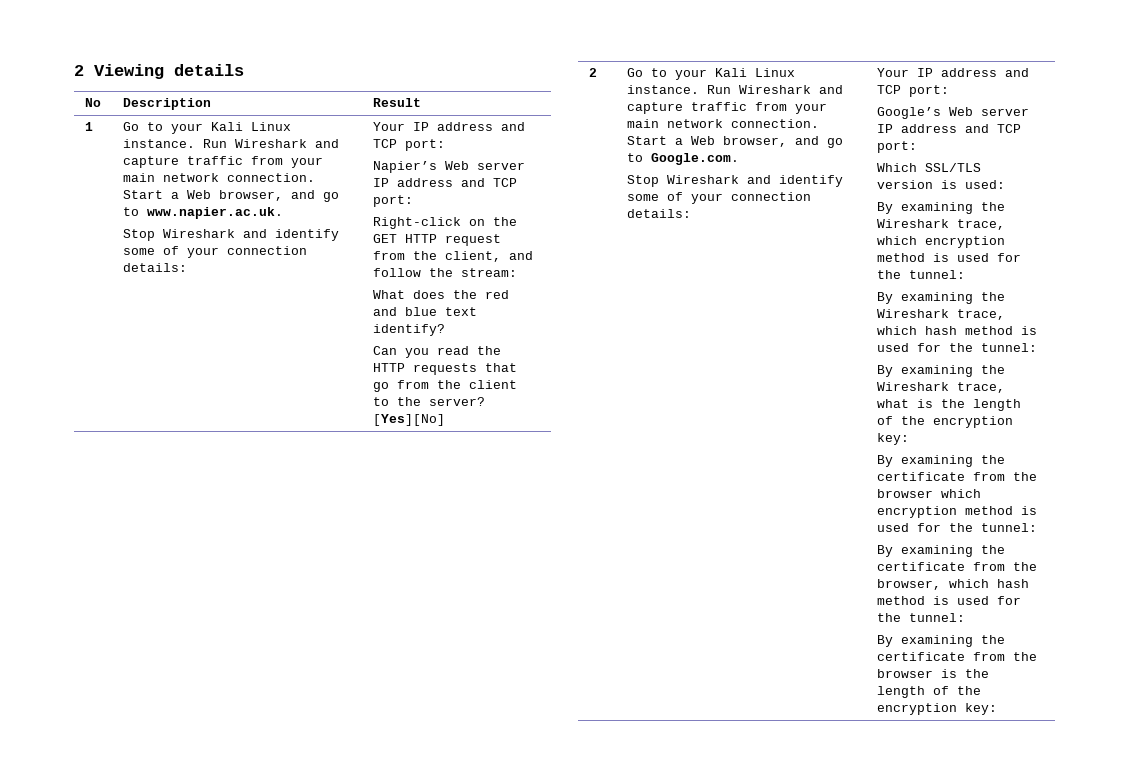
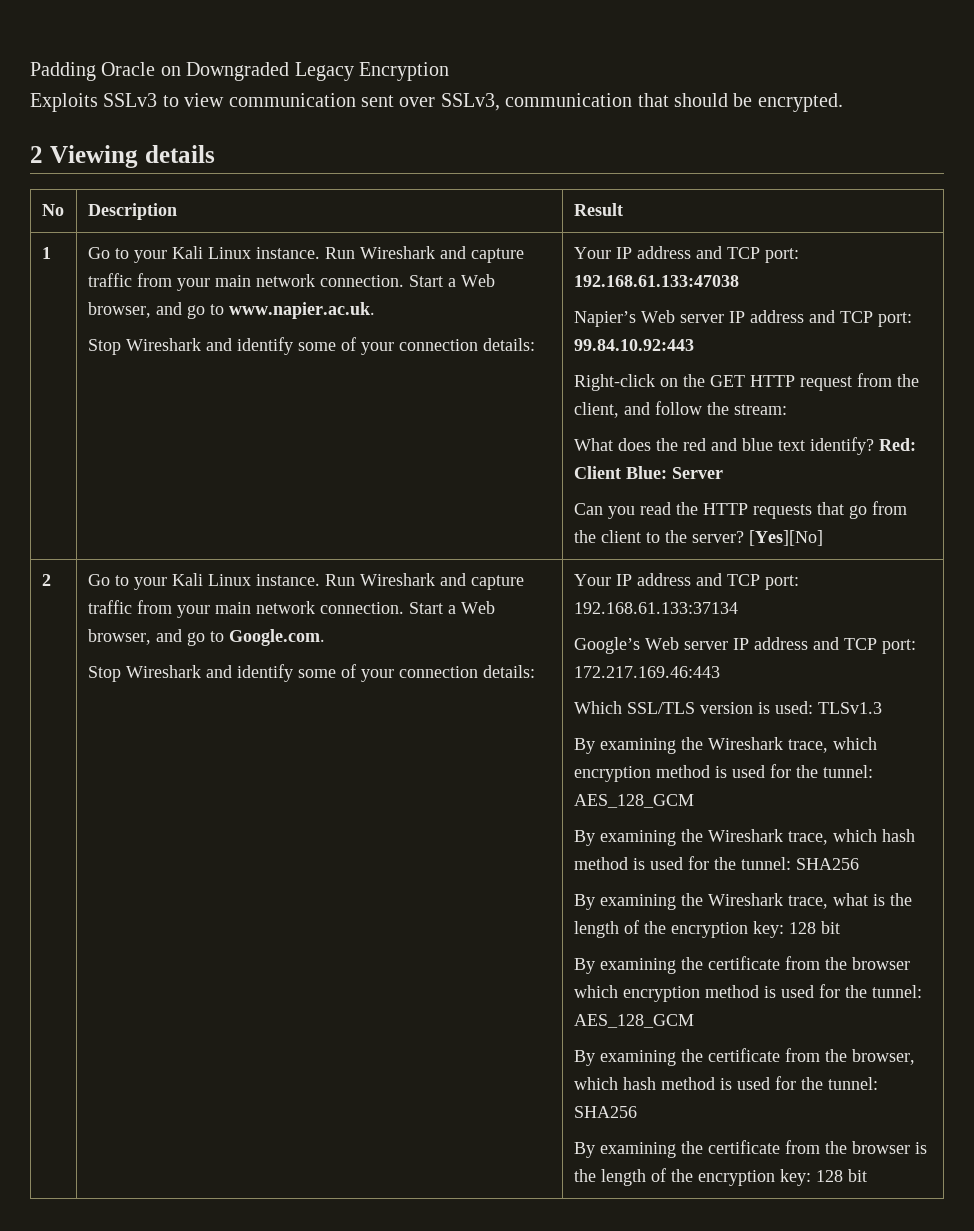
(74, 70) none -> [30,62,449,81] [30,93,843,112] Padding Oracle on Downgraded Legacy Encryption // Exploits SSLv3 to view communication sent over SSLv3, communication that should be encrypted. //
(445, 145) none -> [573,275,739,287] 192.168.61.133:47038
(413, 201) none -> [573,339,694,351] 99.84.10.92:443
(445, 330) none -> [878,438,916,451] [573,466,723,479] Red: Client Blue: Server
(949, 91) none -> [573,602,738,614] 192.168.61.133:37134
(917, 147) none -> [573,666,720,678] 172.217.169.46:443
(1005, 184) none -> [817,702,882,714] TLSv1.3
(965, 274) none -> [573,794,694,808] AES_128_GCM
(1037, 347) none -> [795,858,859,870] SHA256
(909, 439) none -> [788,921,840,934] 128 bit
(1037, 527) none -> [573,1014,694,1028] AES_128_GCM
(965, 617) none -> [573,1106,637,1118] SHA256
(997, 709) none -> [815,1169,867,1182] 128 bit

